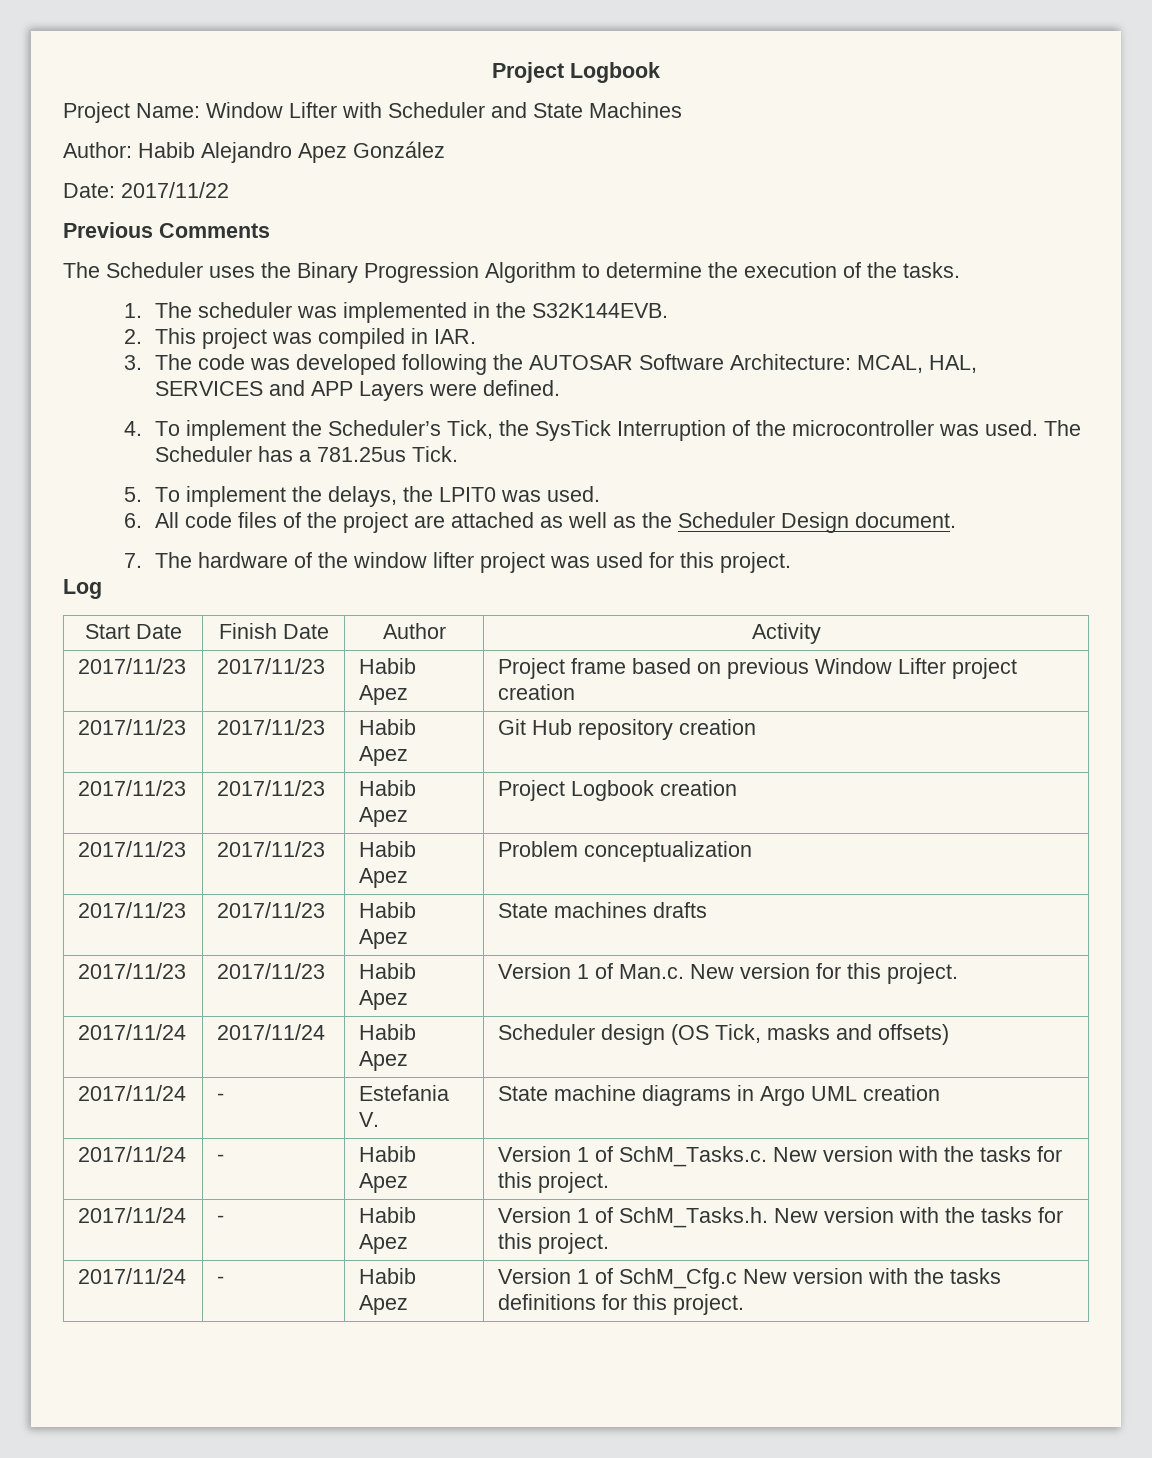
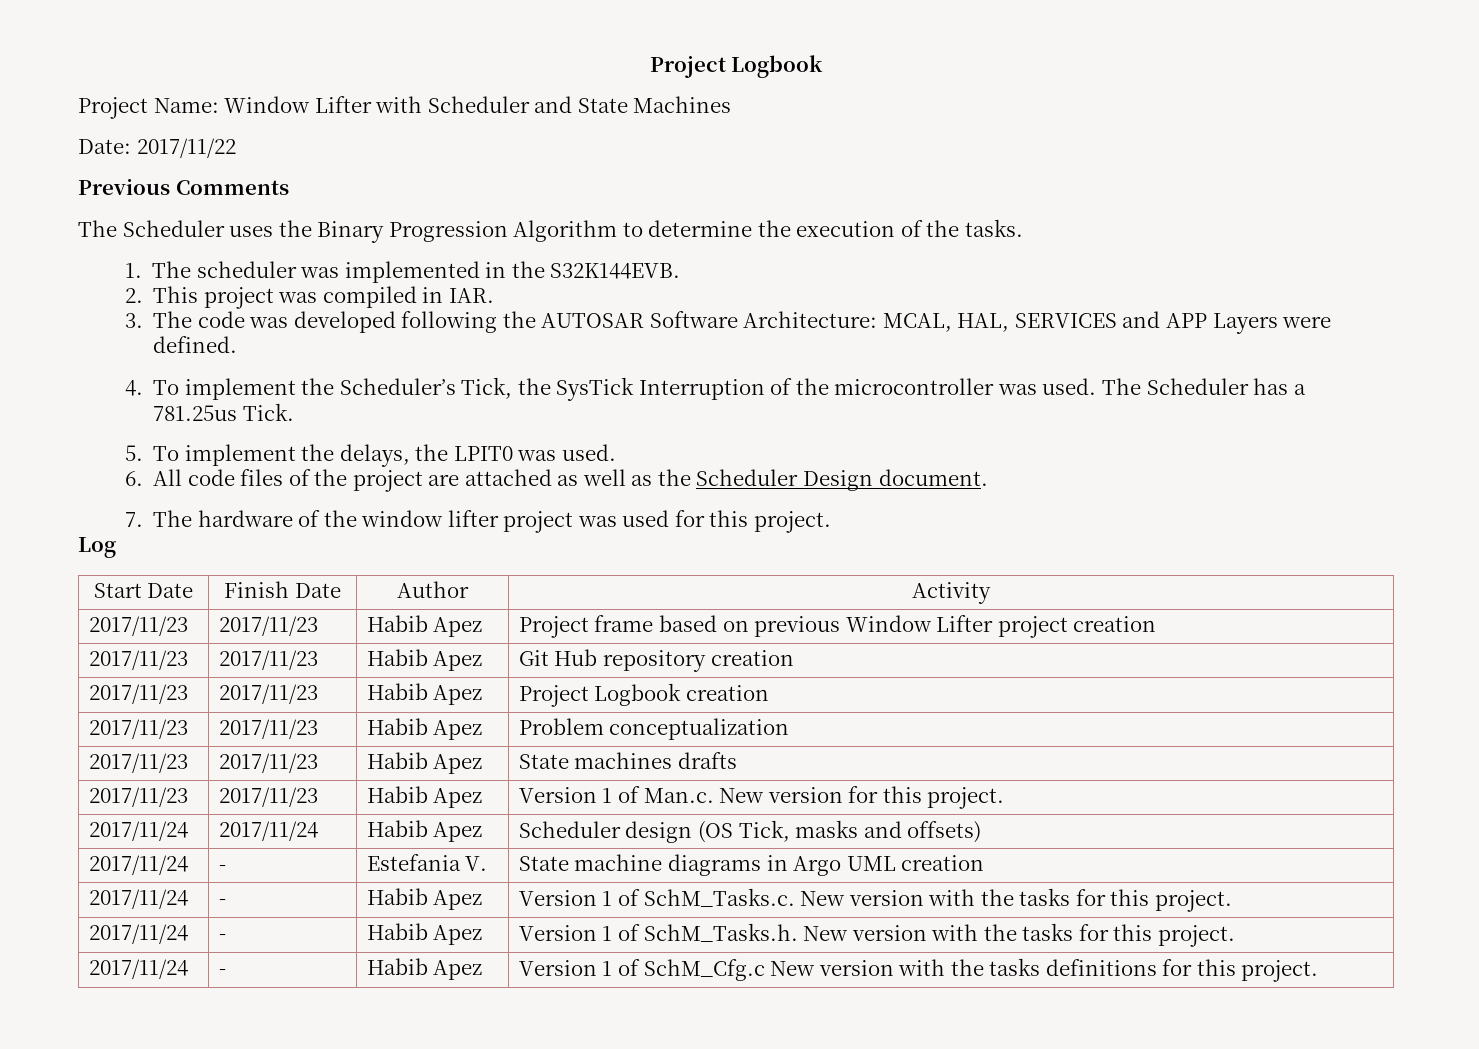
[63,141,445,163] // Author: Habib Alejandro Apez González -> (732, 104) none

